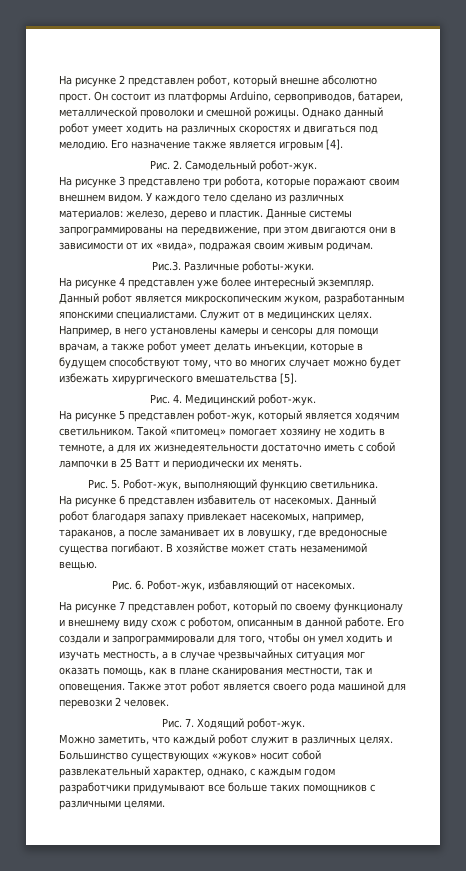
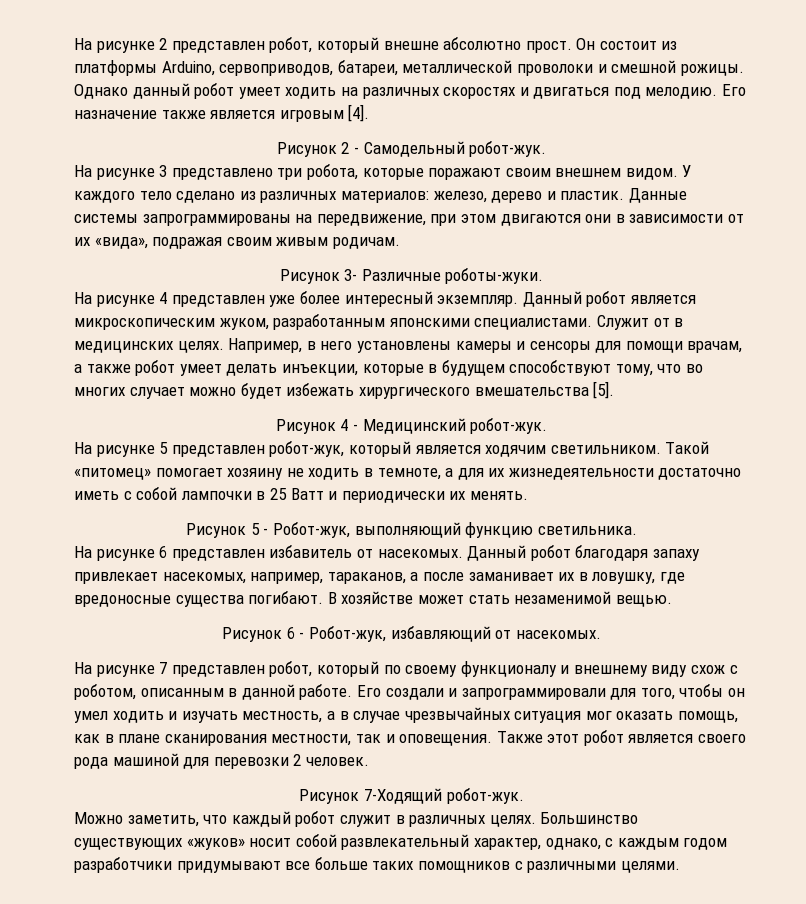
[149,160,182,170] Рис. 2. -> [276,142,359,157] Рисунок 2 -
[152,261,181,271] Рис.3. -> [279,269,358,284] Рисунок 3-
[150,394,182,404] Рис. 4. -> [275,419,358,434] Рисунок 4 -
[88,479,120,489] Рис. 5. -> [186,523,269,538] Рисунок 5 -
[111,580,144,590] Рис. 6. -> [222,627,305,642] Рисунок 6 -
[161,718,244,729] Рис. 7. Ходящий -> [299,788,442,804] Рисунок 7-Ходящий

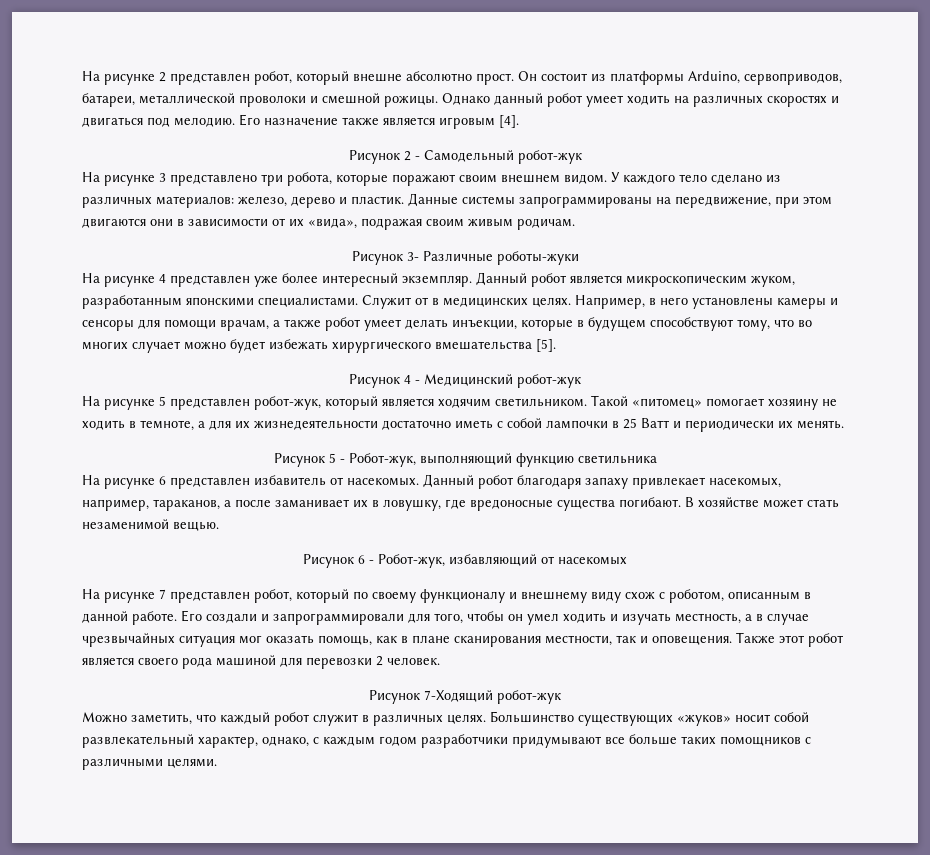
[469,141,547,157] робот-жук. -> [517,150,582,164] робот-жук
[445,268,544,284] роботы-жуки. -> [496,251,579,265] роботы-жуки
[470,418,548,434] робот-жук. -> [517,374,581,388] робот-жук
[537,526,637,535] светильника. -> [577,455,657,464] светильника
[515,630,601,639] насекомых. -> [558,557,627,565] насекомых
[446,788,524,804] робот-жук. -> [497,690,561,704] робот-жук

